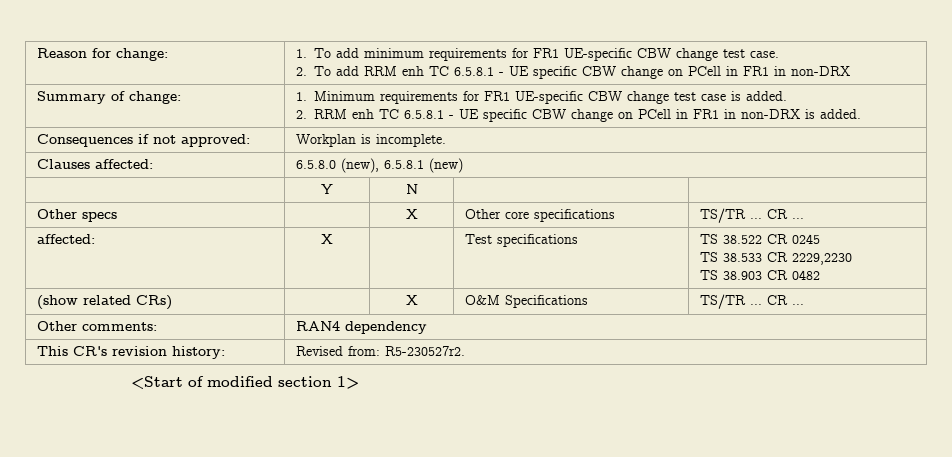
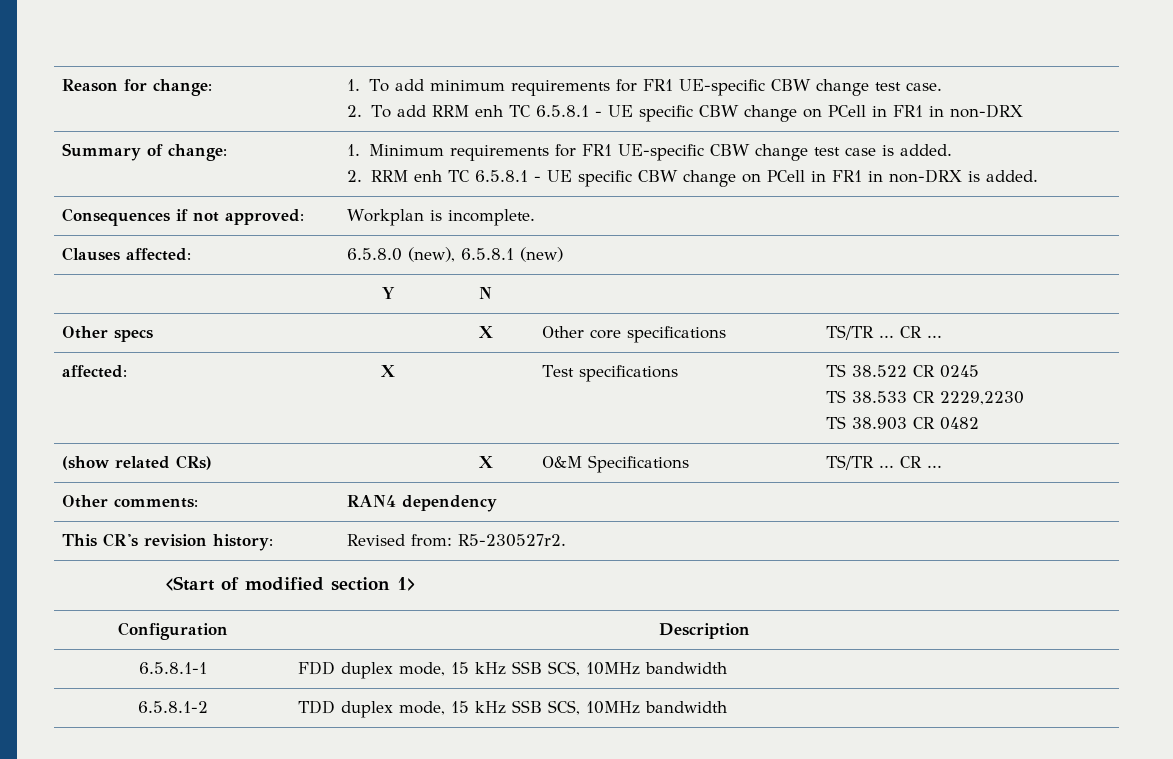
(360, 382) none -> [117,622,228,640] [658,623,750,639] [138,662,207,674] [298,661,728,679] [137,701,208,713] [298,700,728,718] // Configuration | Description // 6.5.8.1-1 | FDD duplex mode, 15 kHz SSB SCS, 10MHz bandwidth // 6.5.8.1-2 | TDD duplex mode, 15 kHz SSB SCS, 10MHz bandwidth

